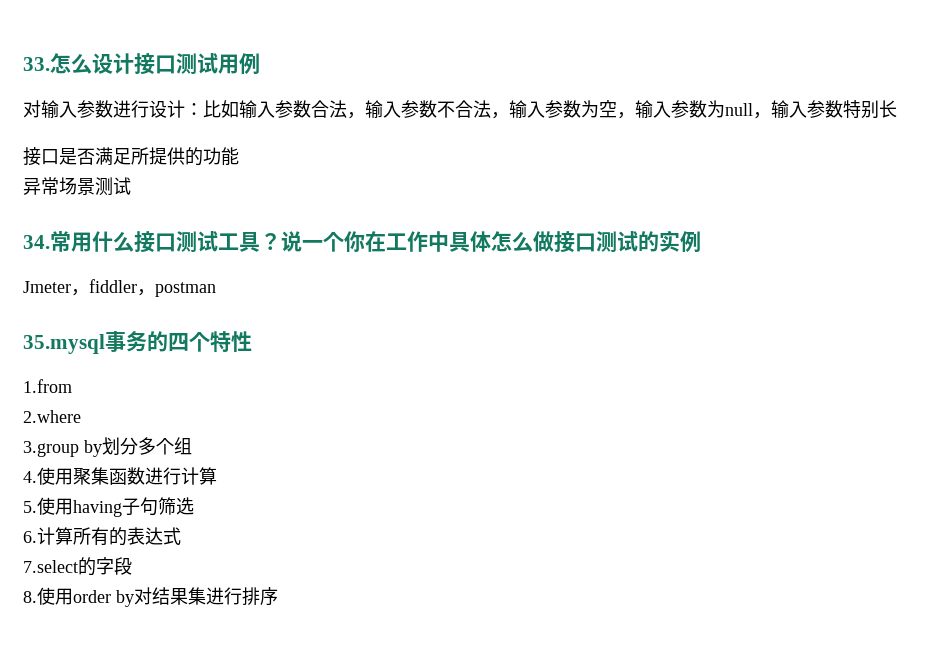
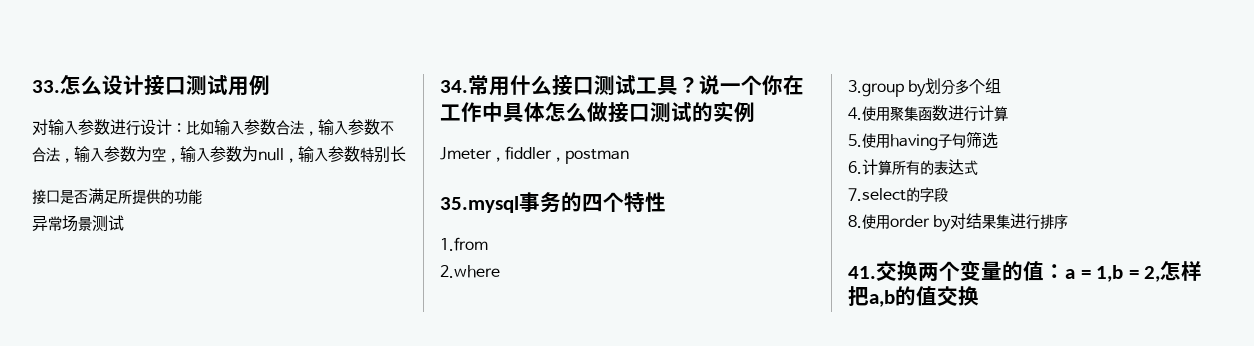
(278, 596) none -> [848,260,1203,282] [848,286,979,307] // 41.交换两个变量的值：a = 1,b = 2,怎样把a,b的值交换

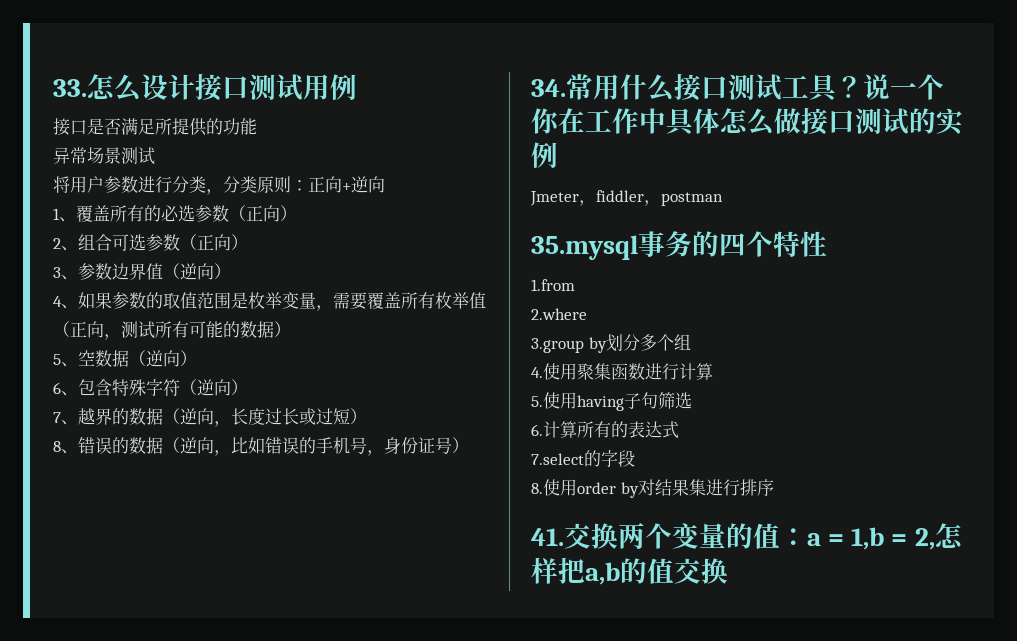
[32,119,394,136] [32,146,406,163] // 对输入参数进行设计：比如输入参数合法，输入参数不合法，输入参数为空，输入参数为null，输入参数特别长 -> (357, 87) none
(124, 223) none -> [53,176,385,195] [53,205,297,222] [53,234,248,251] [53,263,231,280] [53,292,486,311] [53,321,291,340] [53,350,197,367] [53,379,248,397] [53,408,367,427] [53,437,469,456] // 将用户参数进行分类，分类原则：正向+逆向 // 1、覆盖所有的必选参数（正向） // 2、组合可选参数（正向） // 3、参数边界值（逆向） // 4、如果参数的取值范围是枚举变量，需要覆盖所有枚举值（正向，测试所有可能的数据） // 5、空数据（逆向） // 6、包含特殊字符（逆向） // 7、越界的数据（逆向，长度过长或过短） // 8、错误的数据（逆向，比如错误的手机号，身份证号）

